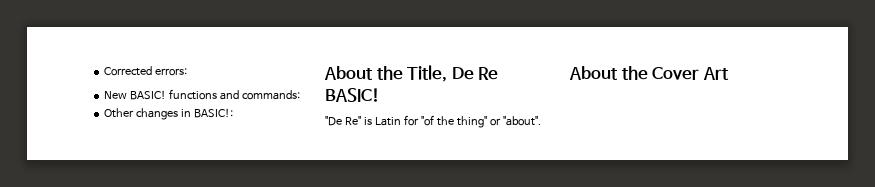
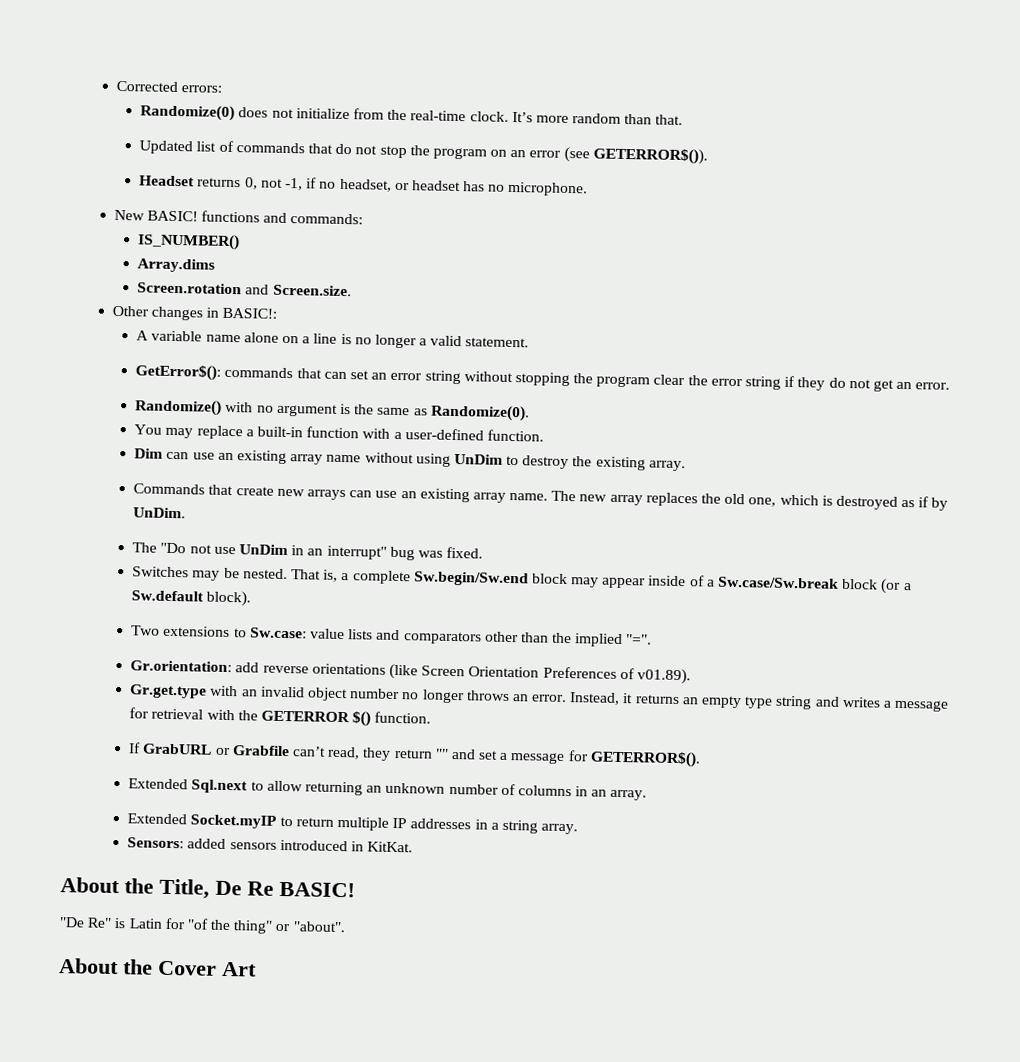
(188, 72) none -> [140,104,684,126] [139,140,708,165] [139,175,589,197] // Randomize(0) does not initialize from the real-time clock. It’s more random than that. // Updated list of commands that do not stop the program on an error (see GETERROR$()). // Headset returns 0, not -1, if no headset, or headset has no microphone.
(301, 95) none -> [137,233,241,251] [137,258,216,273] [137,282,352,297] // IS_NUMBER() // Array.dims // Screen.rotation and Screen.size.
(234, 113) none -> [136,330,530,349] [135,364,951,392] [135,399,530,422] [134,424,544,442] [134,448,686,472] [133,483,949,511] [133,507,187,519] [132,542,484,561] [132,566,912,594] [131,590,252,607] [131,625,653,648] [130,660,691,685] [129,684,950,712] [129,707,432,727] [128,742,701,768] [128,778,648,801] [127,813,579,835] [127,837,414,853] // A variable name alone on a line is no longer a valid statement. // GetError$(): commands that can set an error string without stopping the program clear the error string if they do not get an error. // Randomize() with no argument is the same as Randomize(0). // You may replace a built-in function with a user-defined function. // Dim can use an existing array name without using UnDim to destroy the existing array. // Commands that create new arrays can use an existing array name. The new array replaces the old one, which is destroyed as if by UnDim. // The "Do not use UnDim in an interrupt" bug was fixed. // Switches may be nested. That is, a complete Sw.begin/Sw.end block may appear inside of a Sw.case/Sw.break block (or a Sw.default block). // Two extensions to Sw.case: value lists and comparators other than the implied "=". // Gr.orientation: add reverse orientations (like Screen Orientation Preferences of v01.89). // Gr.get.type with an invalid object number no longer throws an error. Instead, it returns an empty type string and writes a message for retrieval with the GETERROR $() function. // If GrabURL or Grabfile can’t read, they return "" and set a message for GETERROR$(). // Extended Sql.next to allow returning an unknown number of columns in an array. // Extended Socket.myIP to return multiple IP addresses in a string array. // Sensors: added sensors introduced in KitKat.

